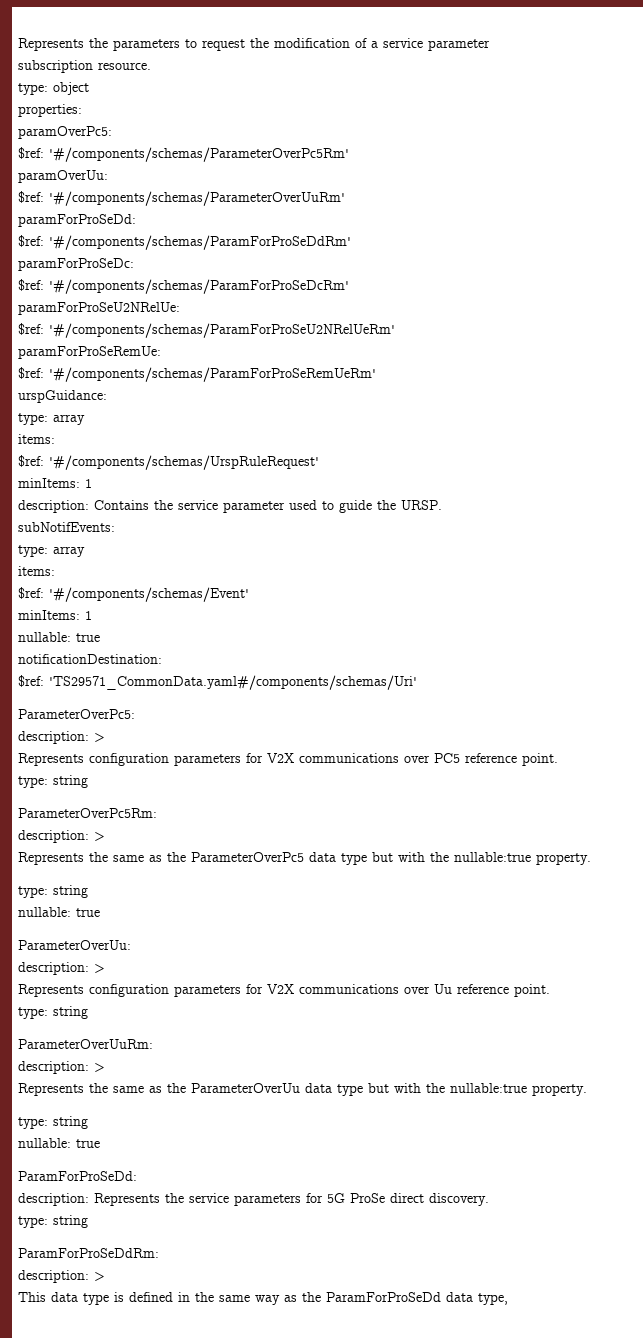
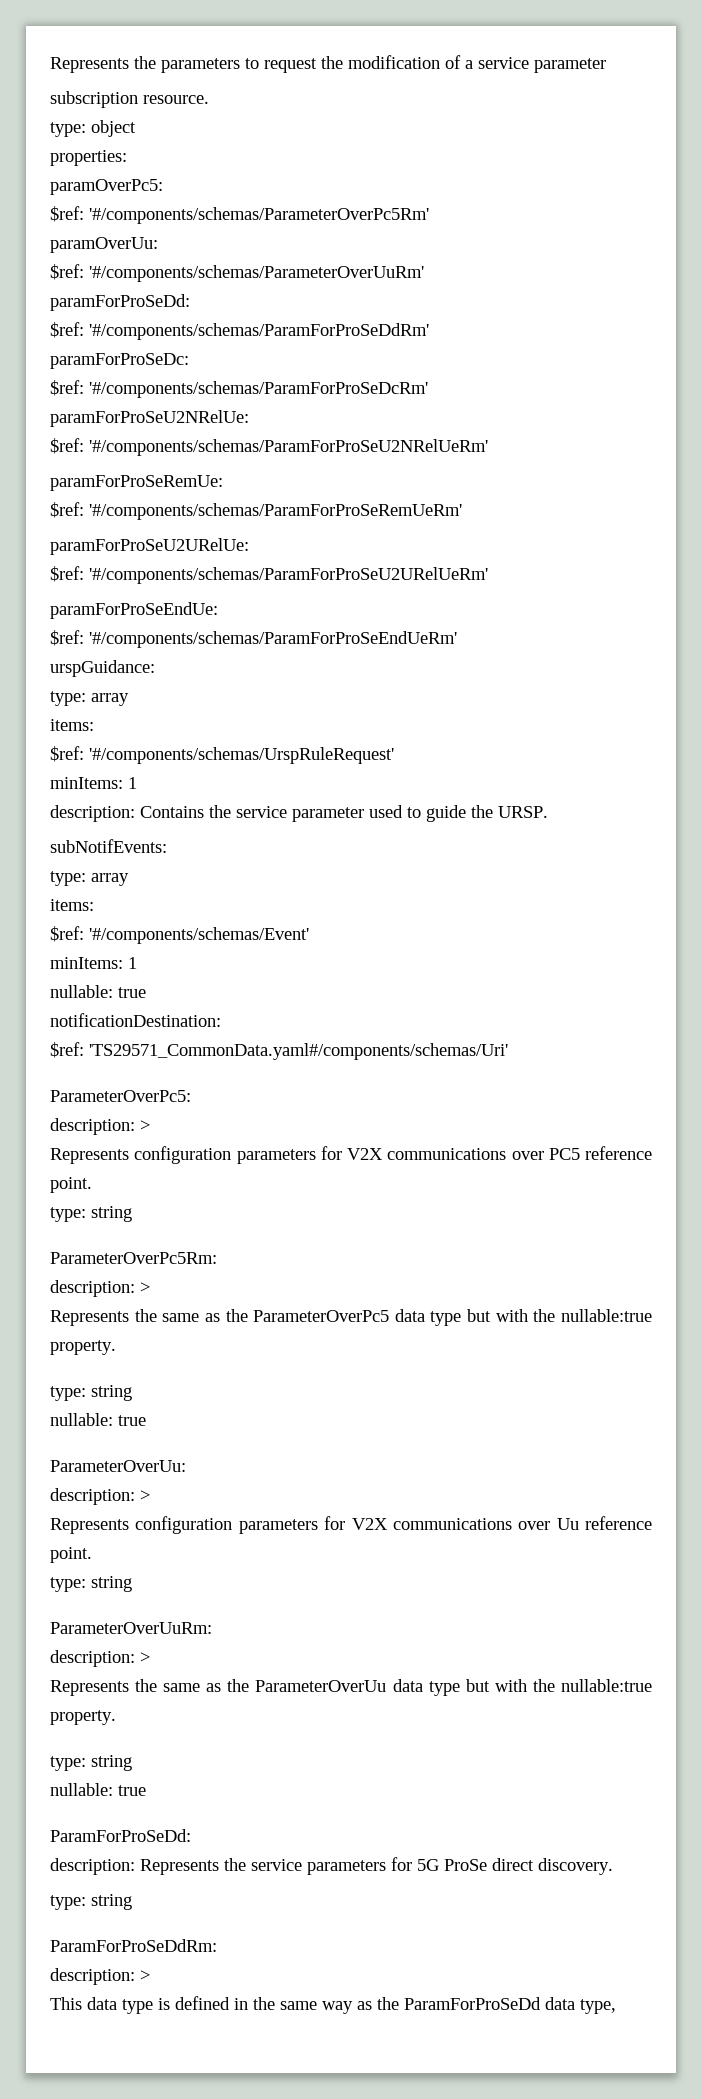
(376, 374) none -> [50,538,249,555] [50,566,488,584] [50,602,218,619] [50,630,457,648] // paramForProSeU2URelUe: // $ref: '#/components/schemas/ParamForProSeU2URelUeRm' // paramForProSeEndUe: // $ref: '#/components/schemas/ParamForProSeEndUeRm'

